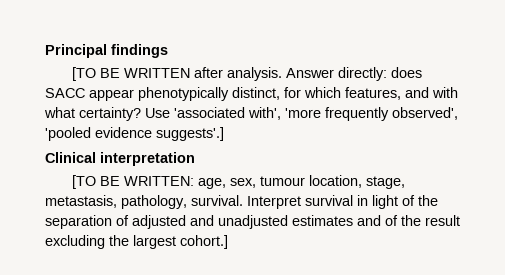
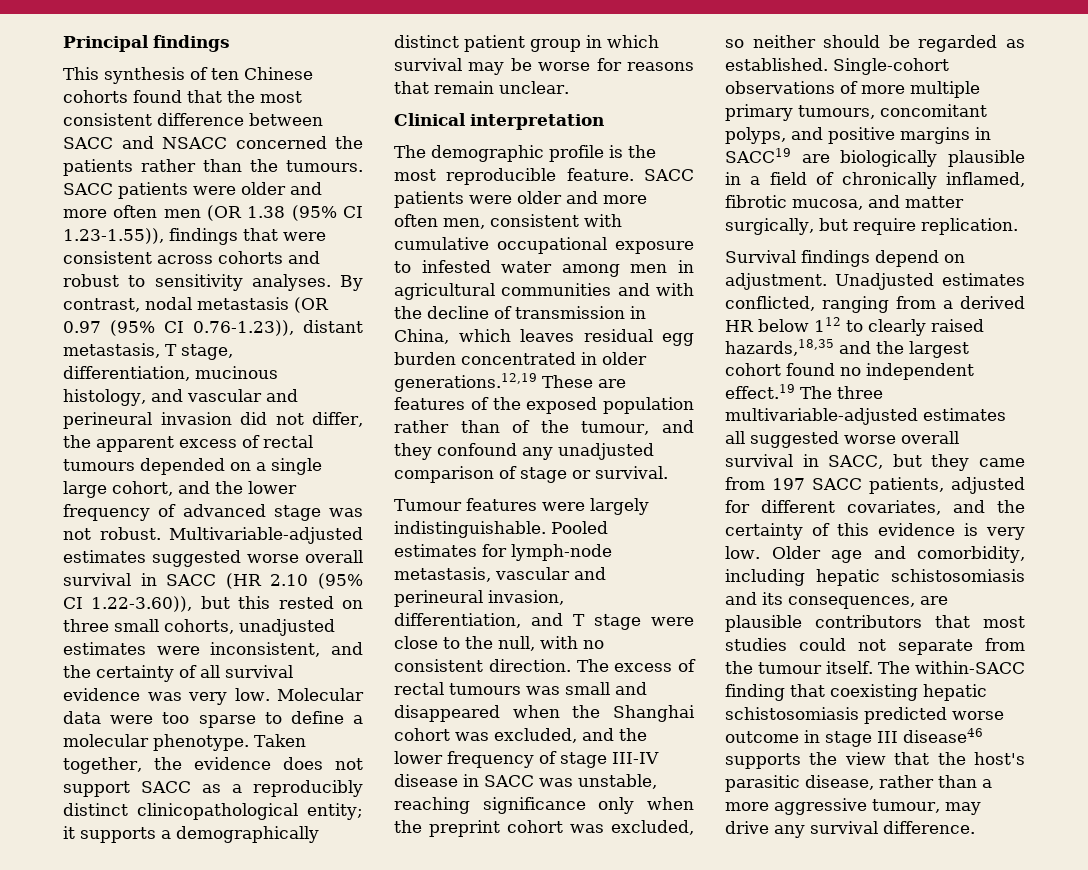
[72,67,423,81] [45,87,458,101] [44,107,458,121] [45,127,224,141] [45,152,195,166] [72,175,406,189] [45,195,438,209] [45,215,460,229] [45,235,228,249] [TO BE WRITTEN after analysis. Answer directly: does SACC appear phenotypically distinct, for which features, and with what certainty? Use 'associated with', 'more frequently observed', 'pooled evidence suggests'.] // Clinical interpretation // [TO BE WRITTEN: age, sex, tumour location, stage, metastasis, pathology, survival. Interpret survival in light of the separation of adjusted and unadjusted estimates and of the result excluding the largest cohort.] -> [63,67,313,84] [63,90,302,103] [63,113,323,126] [63,136,363,149] [63,159,363,176] [63,182,322,199] [63,205,364,221] [63,228,326,245] [63,251,320,264] [63,274,363,291] [63,297,329,313] [63,320,363,336] [63,343,233,360] [63,366,278,381] [63,389,298,406] [63,412,364,429] [63,435,313,452] [63,458,322,475] [63,481,297,498] [63,504,363,521] [63,527,363,544] [63,550,363,567] [63,573,363,589] [63,596,363,612] [63,619,335,636] [63,642,364,657] [63,665,293,682] [63,688,364,705] [63,711,363,728] [63,734,306,751] [63,757,363,774] [63,780,363,797] [63,803,363,820] [63,826,319,843] [394,35,659,52] [394,58,694,75] [394,81,569,94] [394,113,604,130] [394,145,656,162] [394,168,694,185] [394,191,647,208] [394,214,622,229] [394,237,694,254] [394,260,694,277] [394,283,694,300] [394,306,646,319] [394,329,694,346] [394,352,647,365] [394,373,626,392] [394,397,694,414] [394,420,694,435] [394,443,654,460] [394,466,668,483] [394,498,649,515] [394,521,608,538] [394,544,612,561] [394,567,606,582] [394,590,564,607] [394,613,694,630] [394,636,604,651] [394,659,696,672] [394,682,647,695] [394,705,695,722] [394,728,647,743] [394,751,659,768] [394,774,657,789] [394,797,694,814] [394,820,694,837] [725,35,1025,52] [725,58,949,75] [725,81,980,98] [725,104,987,121] [725,127,991,144] [725,148,1025,167] [725,172,1025,189] [725,195,964,210] [725,218,1018,235] [725,250,965,267] [725,273,1025,290] [725,296,1025,313] [725,317,984,336] [725,339,969,358] [725,363,974,380] [725,384,883,399] [725,408,1006,425] [725,431,959,448] [725,454,1025,471] [725,477,1025,494] [725,500,1025,515] [725,523,1025,540] [725,546,1026,563] [725,569,1025,586] [725,592,948,609] [725,615,1025,632] [725,638,1025,655] [725,661,1025,674] [725,684,987,701] [725,707,1004,724] [725,728,983,747] [725,752,1025,769] [725,775,992,792] [725,798,981,815] [725,821,975,838] This synthesis of ten Chinese cohorts found that the most consistent difference between SACC and NSACC concerned the patients rather than the tumours. SACC patients were older and more often men (OR 1.38 (95% CI 1.23-1.55)), findings that were consistent across cohorts and robust to sensitivity analyses. By contrast, nodal metastasis (OR 0.97 (95% CI 0.76-1.23)), distant metastasis, T stage, differentiation, mucinous histology, and vascular and perineural invasion did not differ, the apparent excess of rectal tumours depended on a single large cohort, and the lower frequency of advanced stage was not robust. Multivariable-adjusted estimates suggested worse overall survival in SACC (HR 2.10 (95% CI 1.22-3.60)), but this rested on three small cohorts, unadjusted estimates were inconsistent, and the certainty of all survival evidence was very low. Molecular data were too sparse to define a molecular phenotype. Taken together, the evidence does not support SACC as a reproducibly distinct clinicopathological entity; it supports a demographically distinct patient group in which survival may be worse for reasons that remain unclear. // Clinical interpretation // The demographic profile is the most reproducible feature. SACC patients were older and more often men, consistent with cumulative occupational exposure to infested water among men in agricultural communities and with the decline of transmission in China, which leaves residual egg burden concentrated in older generations.12,19 These are features of the exposed population rather than of the tumour, and they confound any unadjusted comparison of stage or survival. // Tumour features were largely indistinguishable. Pooled estimates for lymph-node metastasis, vascular and perineural invasion, differentiation, and T stage were close to the null, with no consistent direction. The excess of rectal tumours was small and disappeared when the Shanghai cohort was excluded, and the lower frequency of stage III-IV disease in SACC was unstable, reaching significance only when the preprint cohort was excluded, so neither should be regarded as established. Single-cohort observations of more multiple primary tumours, concomitant polyps, and positive margins in SACC19 are biologically plausible in a field of chronically inflamed, fibrotic mucosa, and matter surgically, but require replication. // Survival findings depend on adjustment. Unadjusted estimates conflicted, ranging from a derived HR below 112 to clearly raised hazards,18,35 and the largest cohort found no independent effect.19 The three multivariable-adjusted estimates all suggested worse overall survival in SACC, but they came from 197 SACC patients, adjusted for different covariates, and the certainty of this evidence is very low. Older age and comorbidity, including hepatic schistosomiasis and its consequences, are plausible contributors that most studies could not separate from the tumour itself. The within-SACC finding that coexisting hepatic schistosomiasis predicted worse outcome in stage III disease46 supports the view that the host's parasitic disease, rather than a more aggressive tumour, may drive any survival difference.

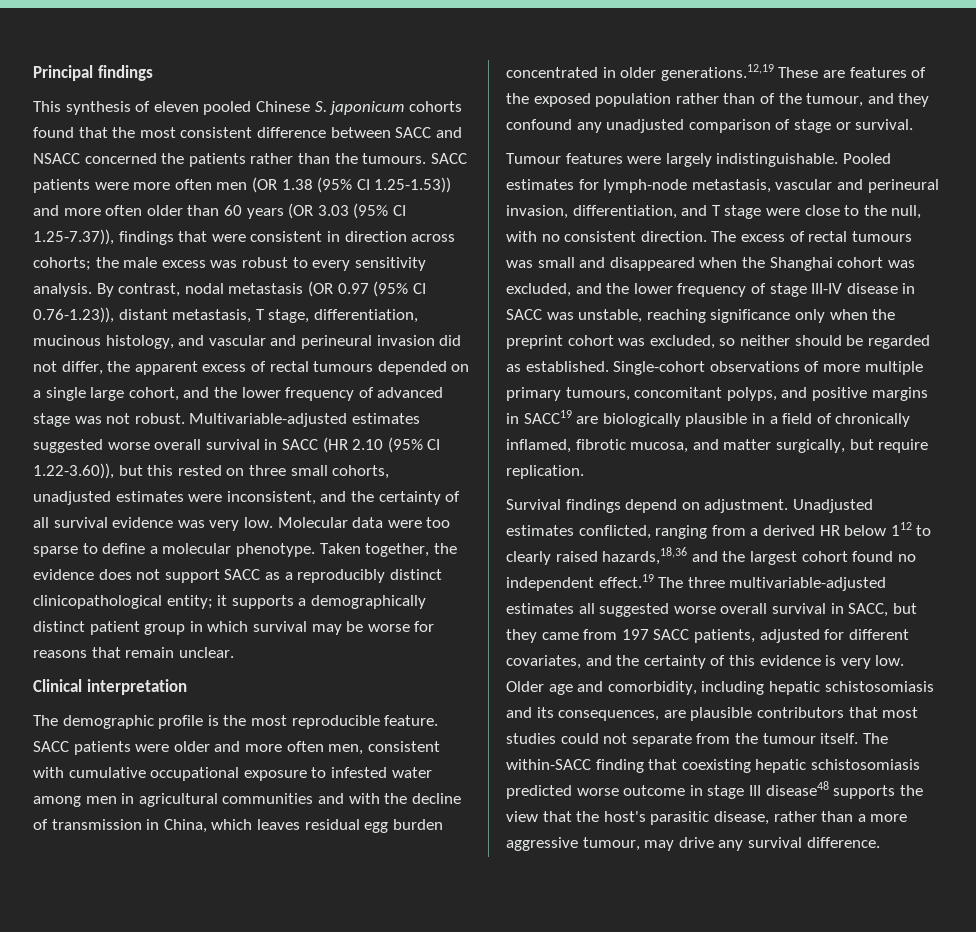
[211,67,313,80] ten Chinese -> [153,101,405,115] eleven pooled Chinese S. japonicum
[241,182,322,195] older and -> (129, 186) none
[63,228,326,245] [63,251,320,264] [63,274,331,291] 1.23-1.55)), findings that were consistent across cohorts and robust to sensitivity analyses. -> [374,177,452,193] [33,203,406,219] [33,229,456,245] [33,257,426,271] [33,283,92,297] 1.25-1.53)) and more often older than 60 years (OR 3.03 (95% CI 1.25-7.37)), findings that were consistent in direction across cohorts; the male excess was robust to every sensitivity analysis.
[725,339,834,356] hazards,18,35 -> [602,547,688,565] hazards,18,36
[903,728,983,743] disease46 -> [765,781,829,796] disease48

